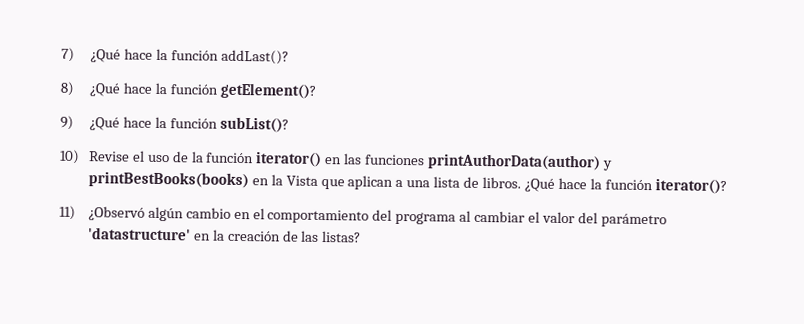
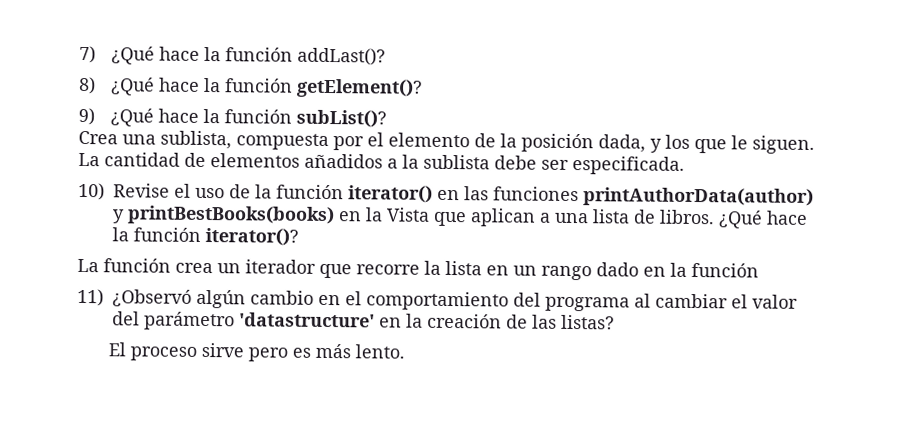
(289, 124) none -> [78,130,815,154] [78,152,685,175] // Crea una sublista, compuesta por el elemento de la posición dada, y los que le siguen. La cantidad de elementos añadidos a la sublista debe ser especificada.
(727, 186) none -> [77,258,759,281] // La función crea un iterador que recorre la lista en un rango dado en la función
(362, 237) none -> [107,342,405,362] // El proceso sirve pero es más lento.

